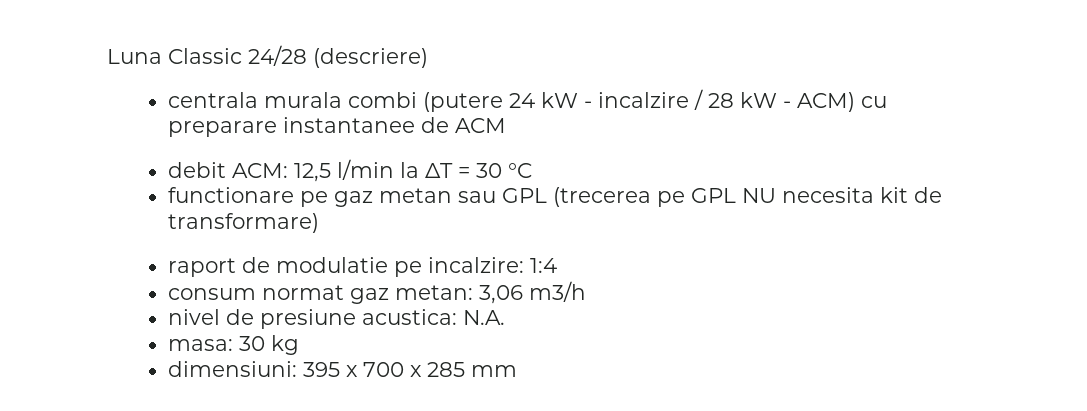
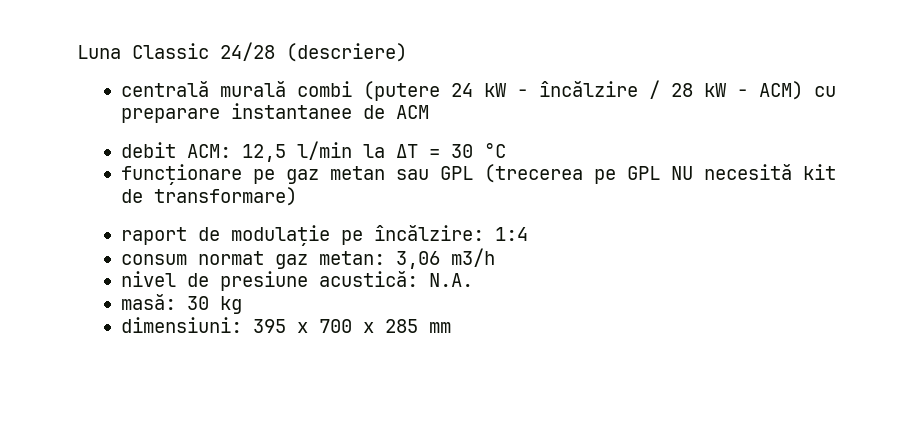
[168,92,343,108] centrala murala -> [120,81,286,97] centrală murală
[598,92,690,108] incalzire -> [538,81,638,97] încălzire
[168,187,295,203] functionare -> [120,164,242,185] funcționare
[782,187,875,203] necesita -> [703,164,792,180] necesită
[276,257,525,277] modulatie pe incalzire: -> [230,225,484,246] modulație pe încălzire:
[362,309,458,325] acustica: -> [318,271,418,287] acustică:
[168,339,234,351] masa: -> [120,294,176,310] masă:

